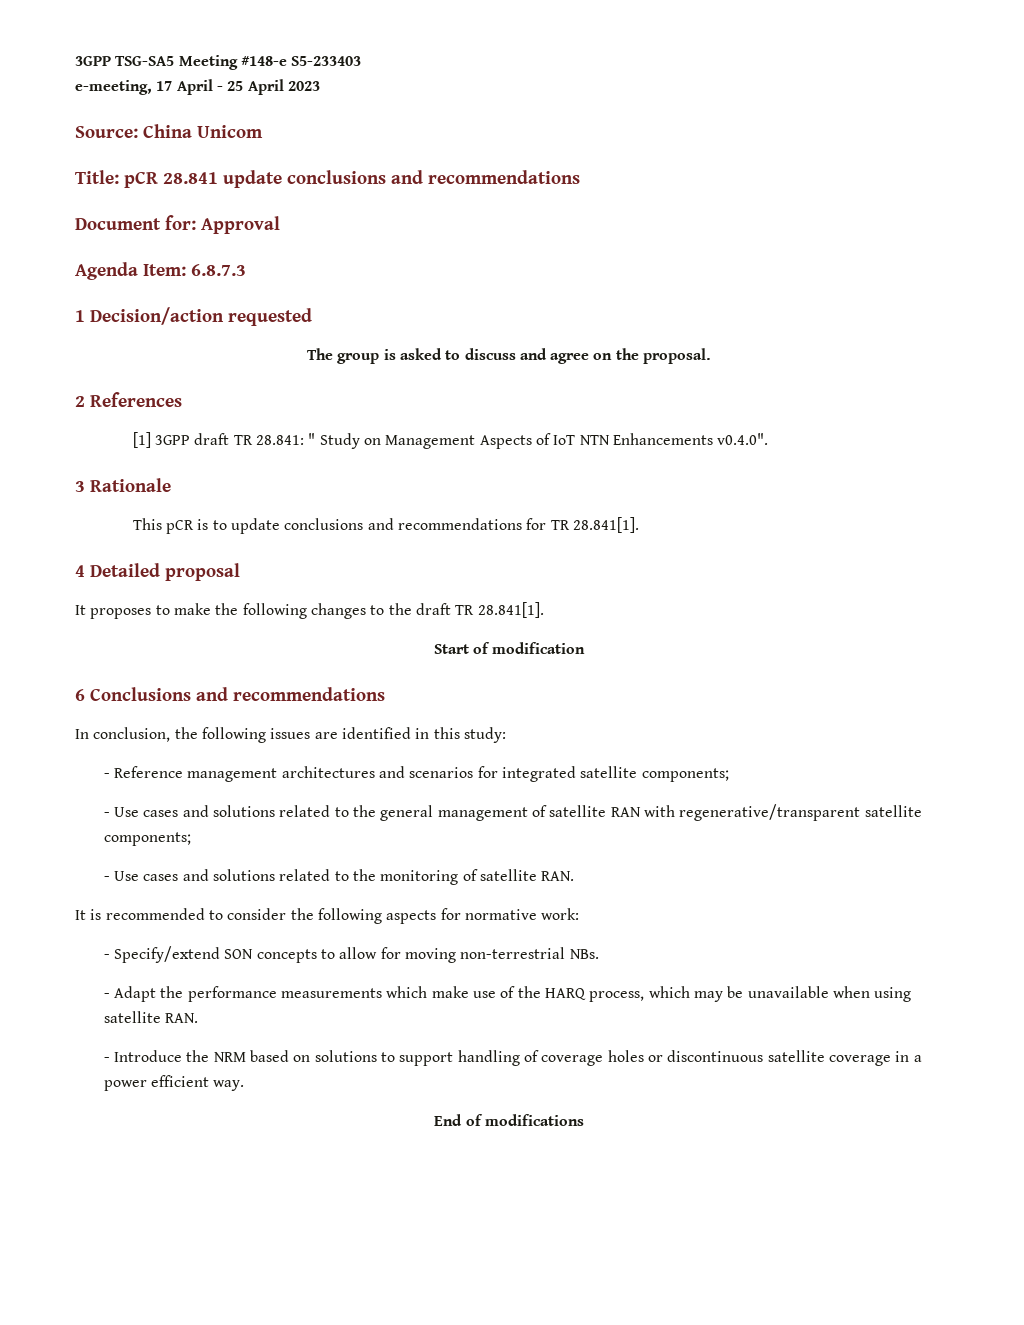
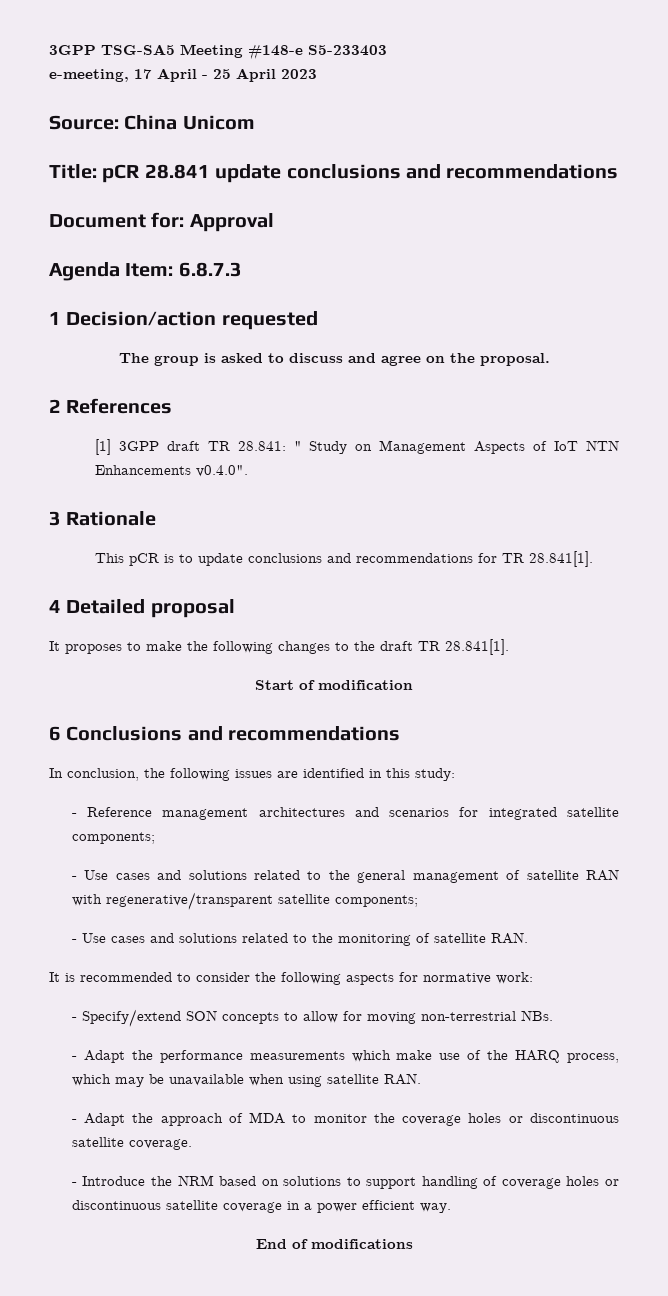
(199, 1018) none -> [71,1112,620,1126] [71,1137,192,1150] // - Adapt the approach of MDA to monitor the coverage holes or discontinuous satellite coverage.

